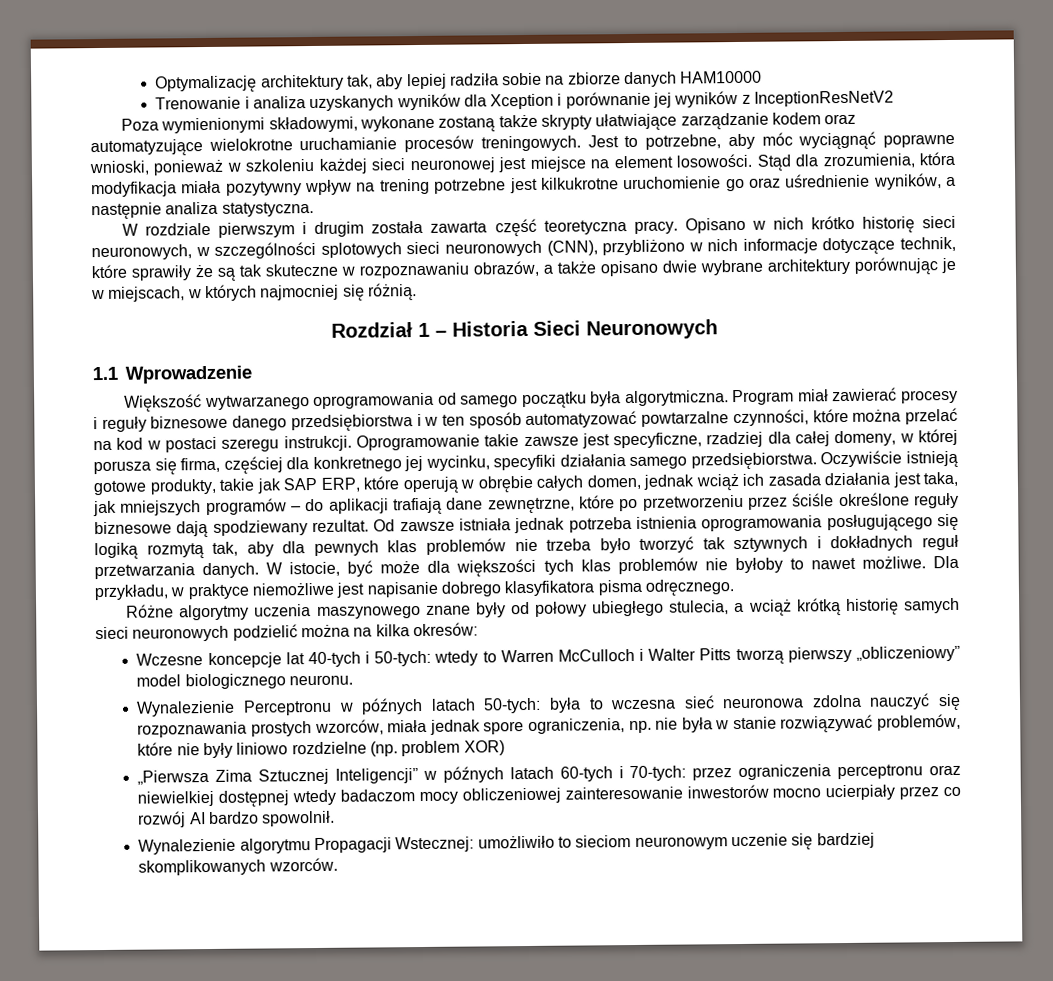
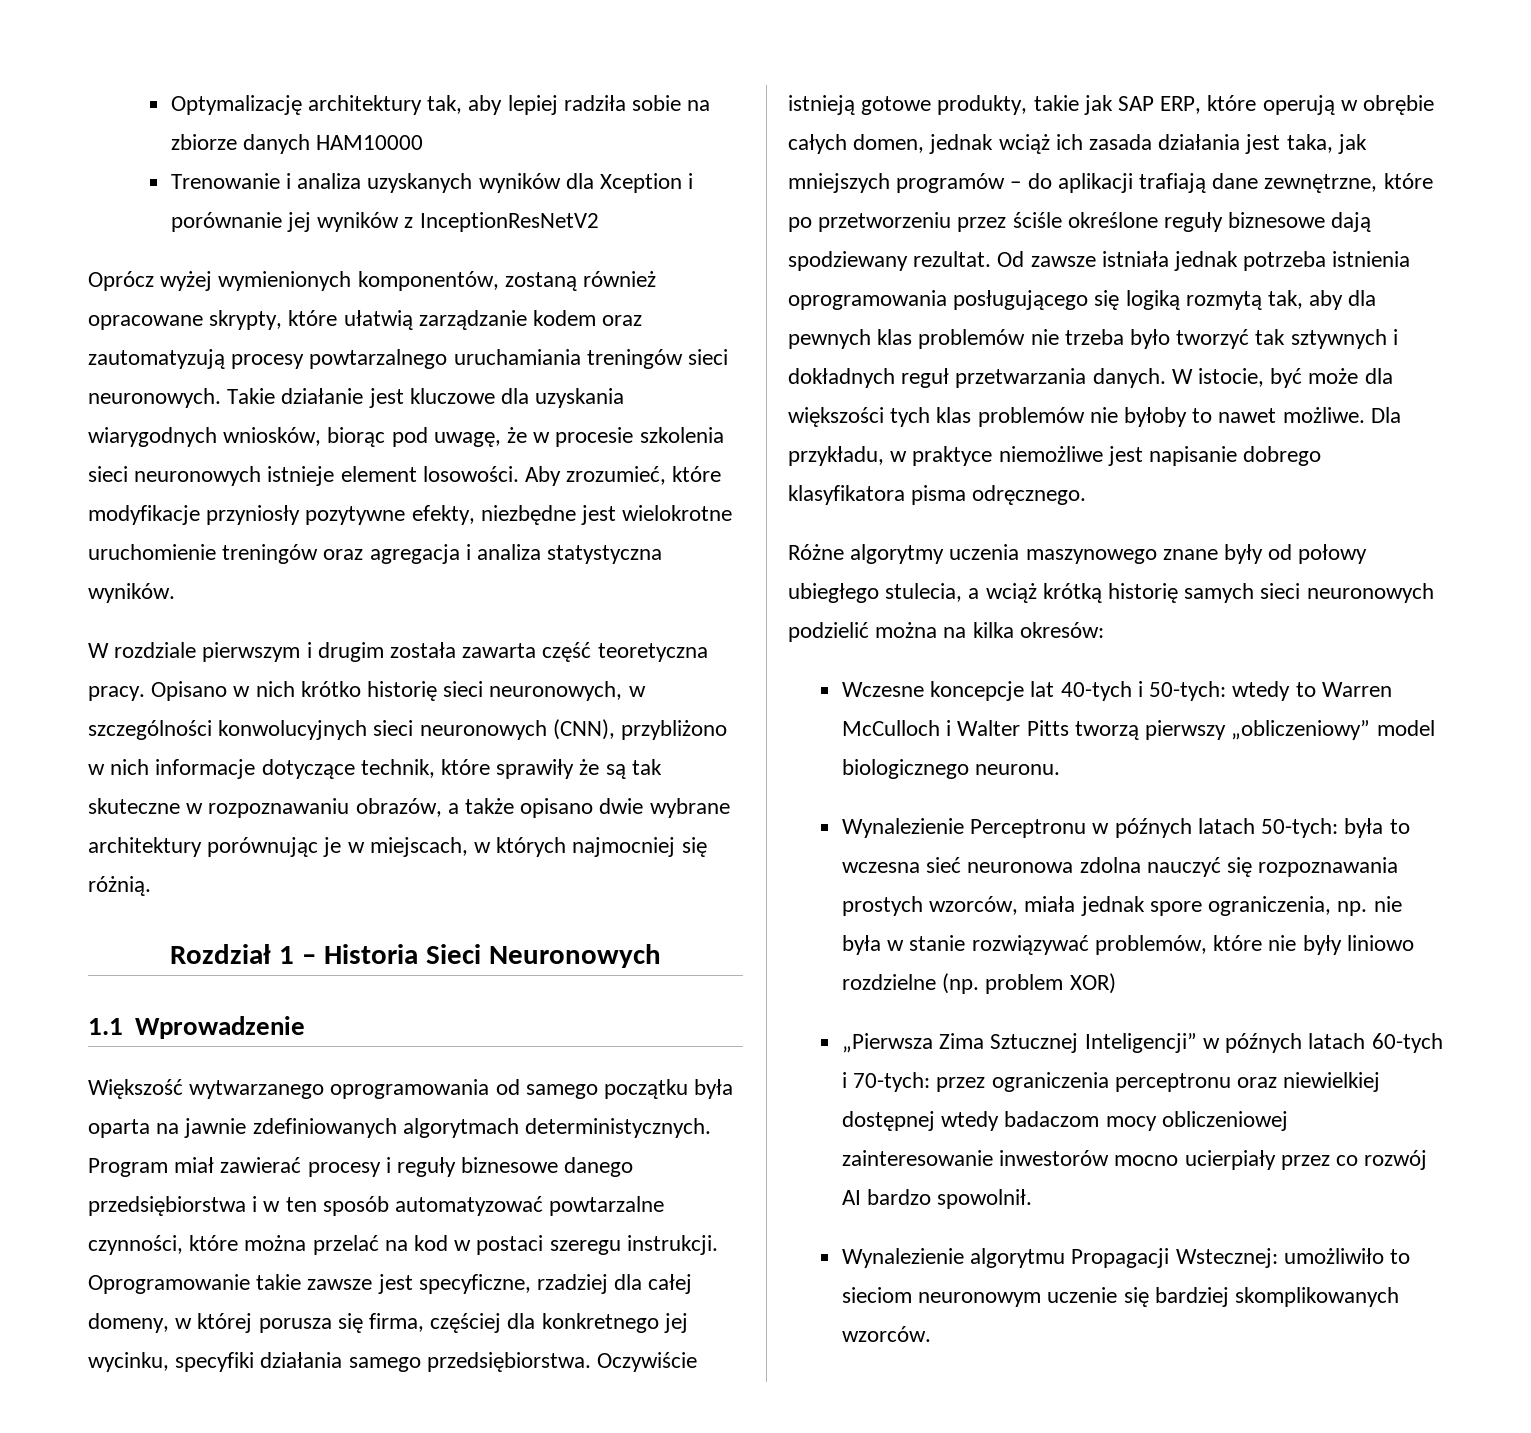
[121,112,857,134] [90,131,956,157] [89,151,956,176] [91,173,956,198] [91,201,314,220] Poza wymienionymi składowymi, wykonane zostaną także skrypty ułatwiające zarządzanie kodem oraz automatyzujące wielokrotne uruchamianie procesów treningowych. Jest to potrzebne, aby móc wyciągnąć poprawne wnioski, ponieważ w szkoleniu każdej sieci neuronowej jest miejsce na element losowości. Stąd dla zrozumienia, która modyfikacja miała pozytywny wpływ na trening potrzebne jest kilkukrotne uruchomienie go oraz uśrednienie wyników, a następnie analiza statystyczna. -> [88,271,657,291] [88,310,643,330] [88,349,729,369] [88,388,625,408] [88,427,724,447] [88,466,722,486] [88,505,733,525] [88,544,663,564] [88,583,175,603] Oprócz wyżej wymienionych komponentów, zostaną również opracowane skrypty, które ułatwią zarządzanie kodem oraz zautomatyzują procesy powtarzalnego uruchamiania treningów sieci neuronowych. Takie działanie jest kluczowe dla uzyskania wiarygodnych wniosków, biorąc pod uwagę, że w procesie szkolenia sieci neuronowych istnieje element losowości. Aby zrozumieć, które modyfikacje przyniosły pozytywne efekty, niezbędne jest wielokrotne uruchomienie treningów oraz agregacja i analiza statystyczna wyników.
[320,242,402,258] splotowych -> [218,720,368,740] konwolucyjnych
[624,390,729,407] algorytmiczna. -> [88,1118,712,1138] oparta na jawnie zdefiniowanych algorytmach deterministycznych.

